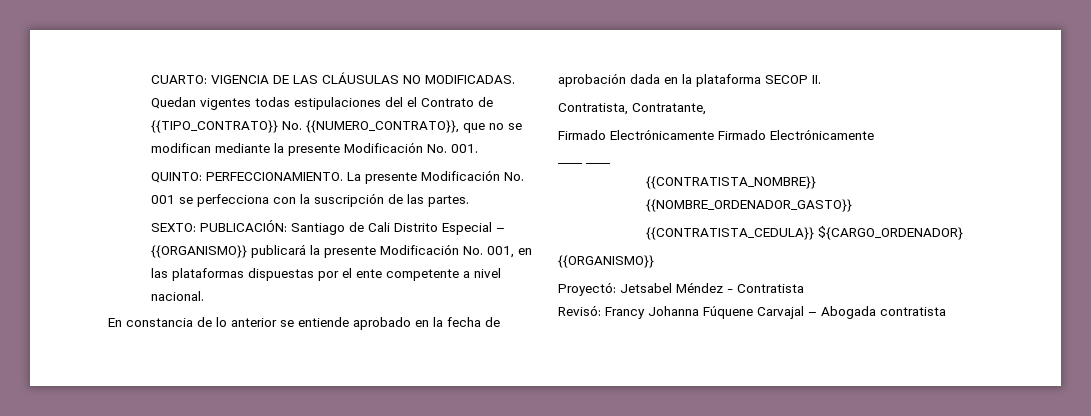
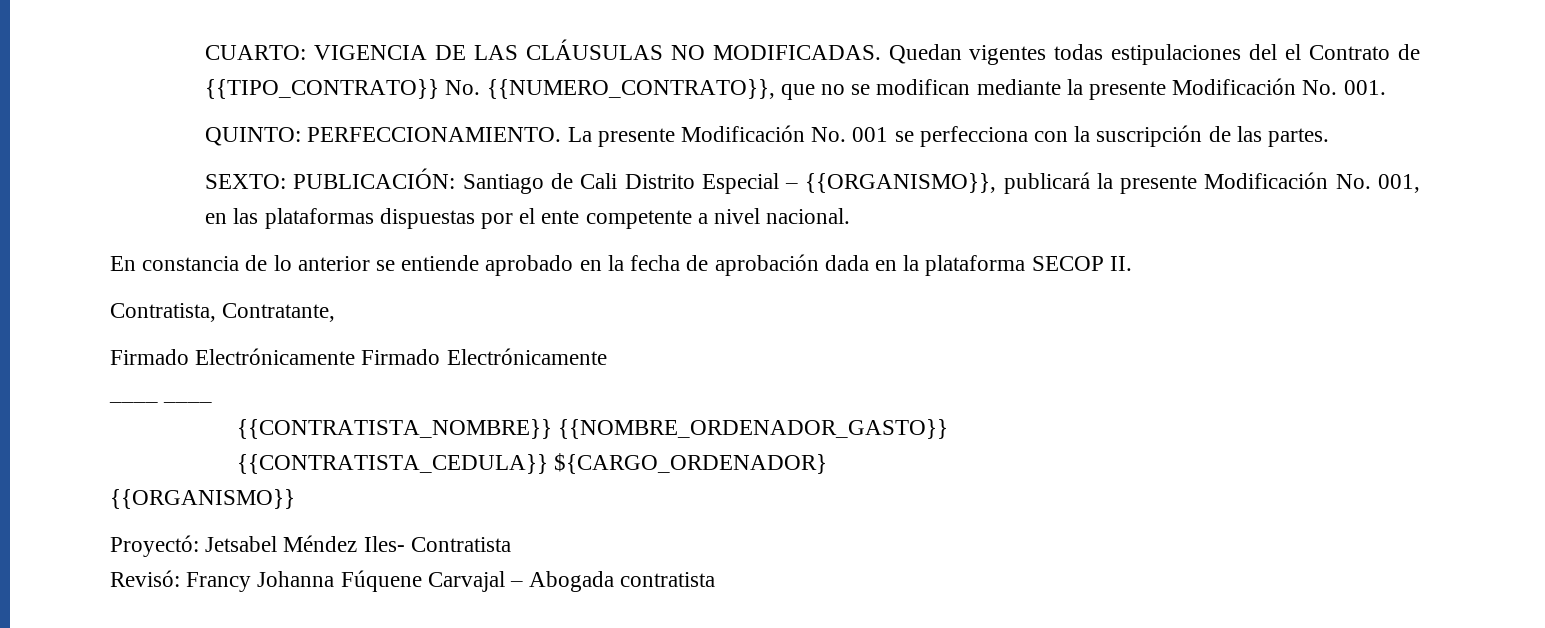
[150,245,247,258] {{ORGANISMO}} -> [805,173,997,193] {{ORGANISMO}},
[727,289,733,293] - -> [363,536,405,552] Iles-

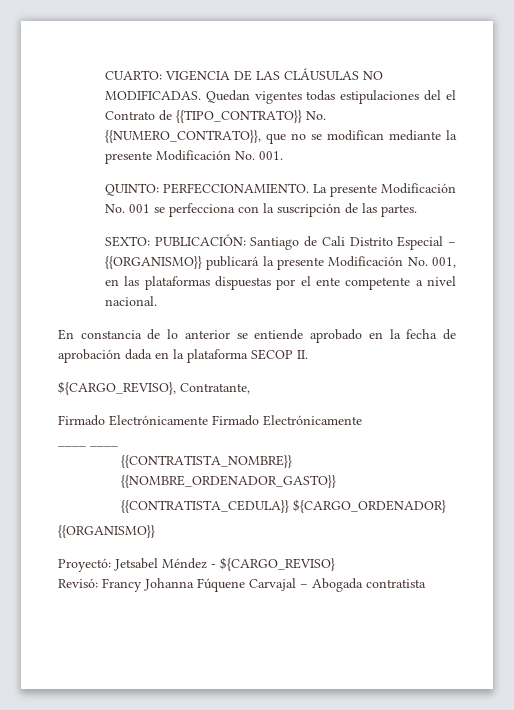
[805,173,997,193] {{ORGANISMO}}, -> [104,256,202,269] {{ORGANISMO}}
[110,303,216,322] Contratista, -> [58,381,176,395] ${CARGO_REVISO},
[363,536,511,552] Iles- Contratista -> [211,557,335,571] - ${CARGO_REVISO}

